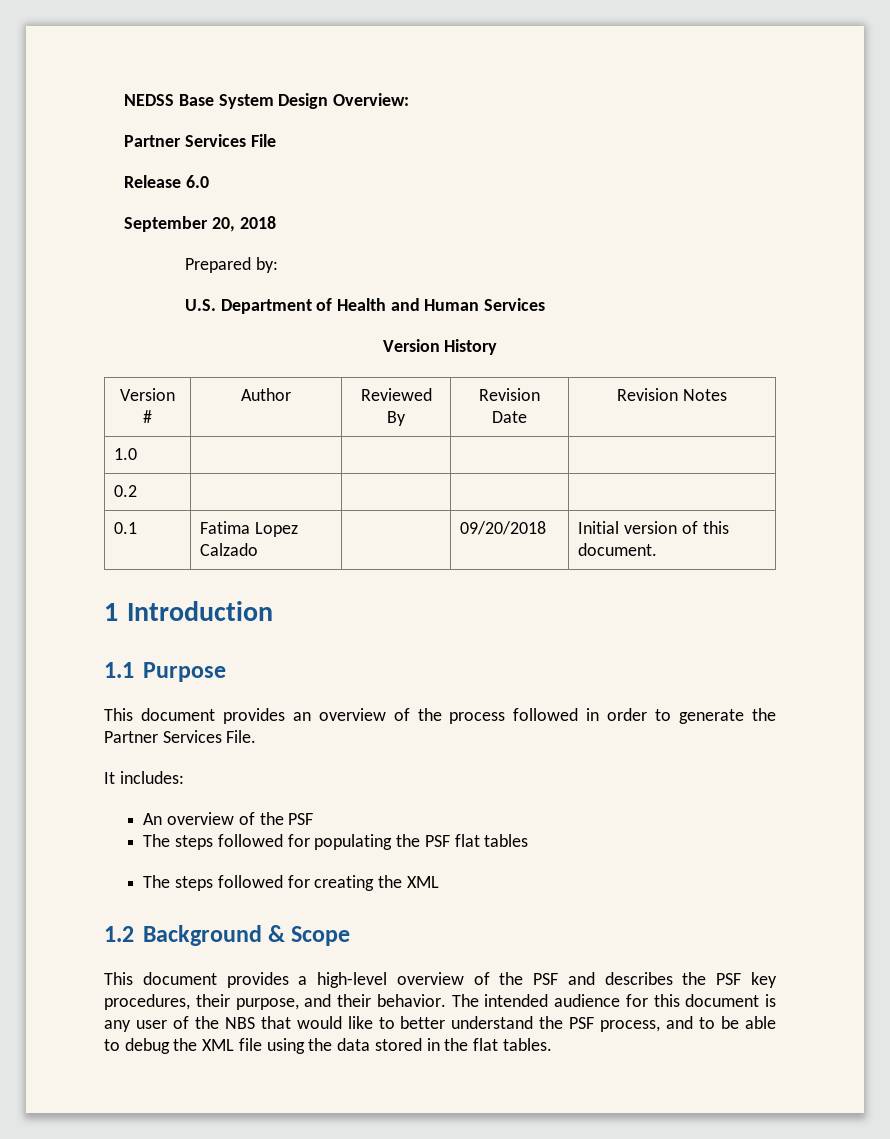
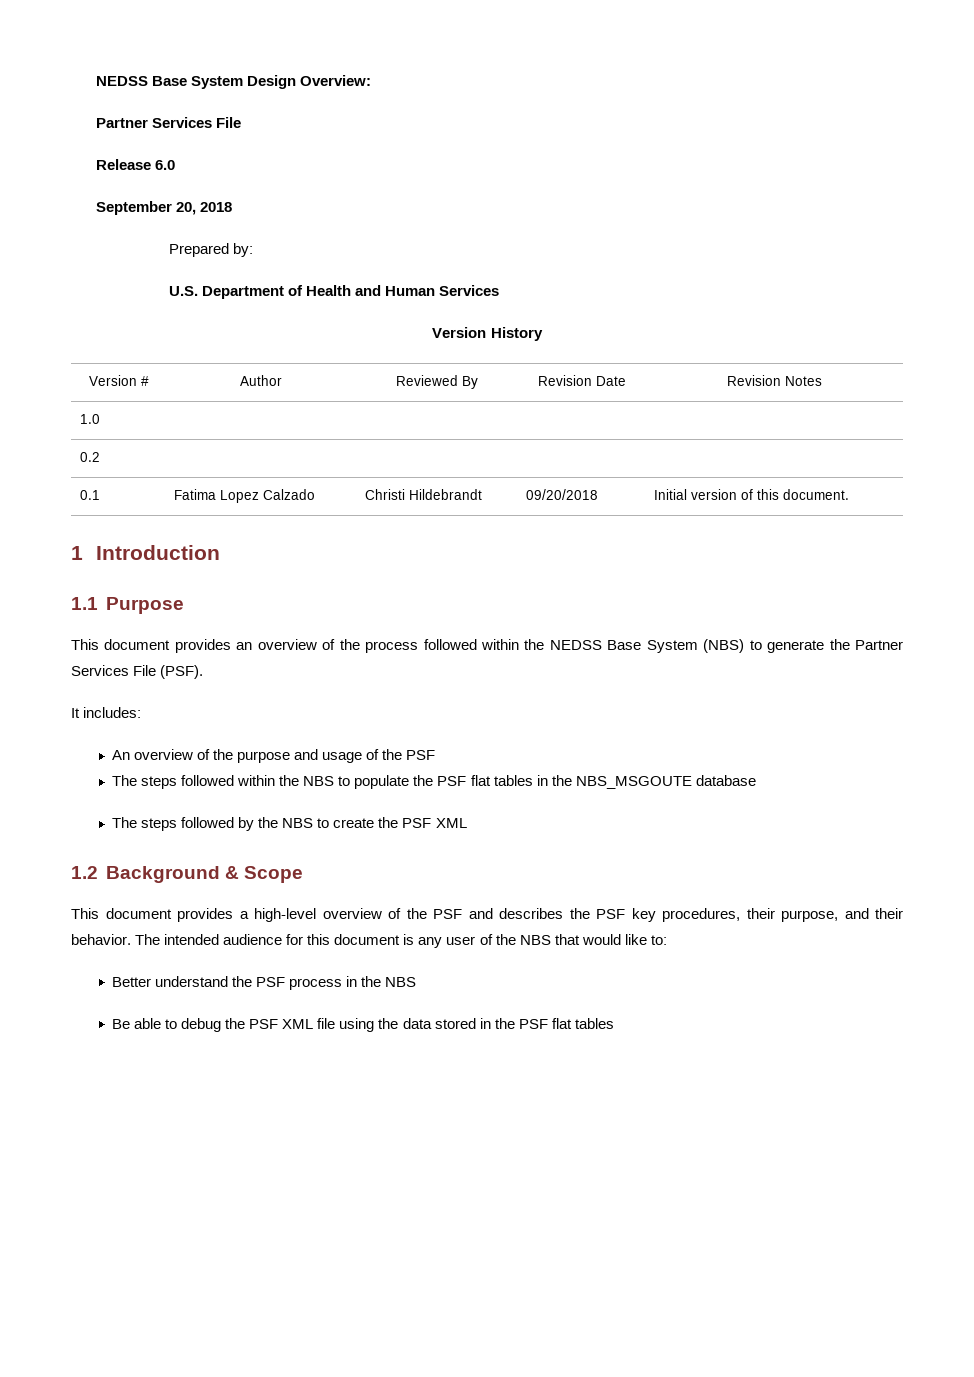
(259, 549) none -> [364,489,482,500] Christi Hildebrandt
[586,708,648,721] in order -> [481,639,745,653] within the NEDSS Base System (NBS)
[226,730,257,743] File. -> [133,665,204,679] File (PSF).
(284, 818) none -> [237,749,403,763] purpose and usage of the
[287,834,529,850] [143,875,403,891] for populating the PSF flat tables // The steps followed for creating the -> [237,775,756,789] [112,817,432,831] within the NBS to populate the PSF flat tables in the NBS_MSGOUTE database // The steps followed by the NBS to create the PSF
[378,1016,446,1029] to better -> [650,935,667,945] [112,977,152,987] to: // Better
[600,1016,740,1032] process, and to be -> [289,976,417,990] [112,1019,131,1029] process in the NBS // Be
(198, 1044) none -> [249,1019,279,1029] PSF
[472,1038,552,1051] flat tables. -> [518,1018,614,1029] PSF flat tables

